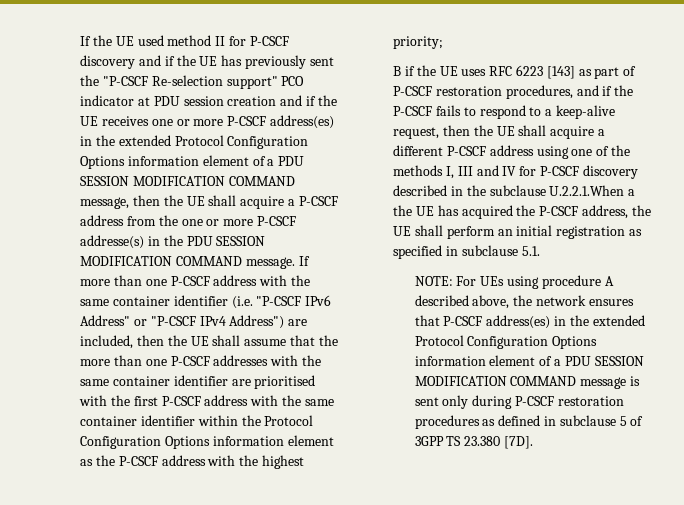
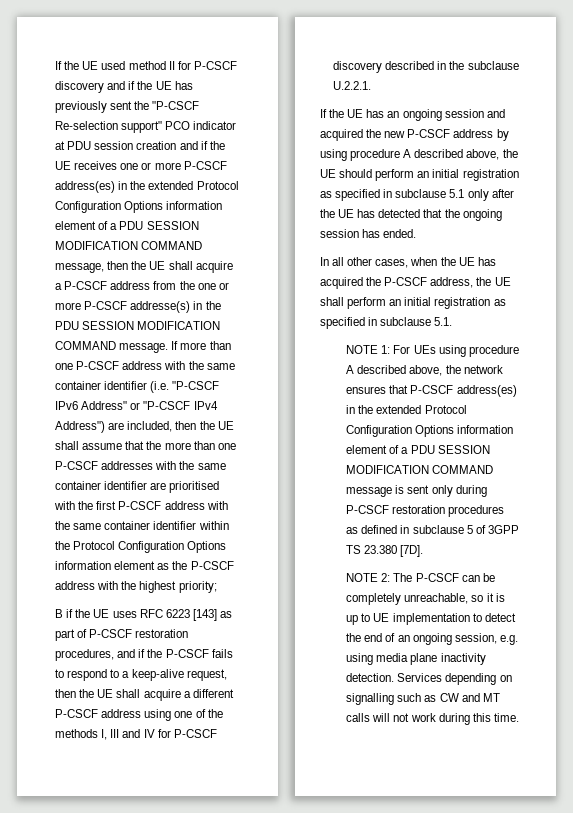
[549,185,636,196] U.2.2.1.When a -> [333,81,372,90] [320,109,505,121] [320,129,509,141] [320,149,518,161] [320,169,519,181] [320,189,514,201] [320,209,502,221] [320,229,417,238] [320,257,438,268] U.2.2.1. // If the UE has an ongoing session and acquired the new P-CSCF address by using procedure A described above, the UE should perform an initial registration as specified in subclause 5.1 only after the UE has detected that the ongoing session has ended. // In all other cases, when
[414,276,453,286] NOTE: -> [346,345,391,354] NOTE 1:
(533, 442) none -> [346,573,495,582] [346,593,505,605] [346,613,516,625] [346,633,518,645] [346,653,486,665] [346,673,512,685] [346,693,500,705] [346,713,519,725] // NOTE 2: The P-CSCF can be completely unreachable, so it is up to UE implementation to detect the end of an ongoing session, e.g. using media plane inactivity detection. Services depending on signalling such as CW and MT calls will not work during this time.

